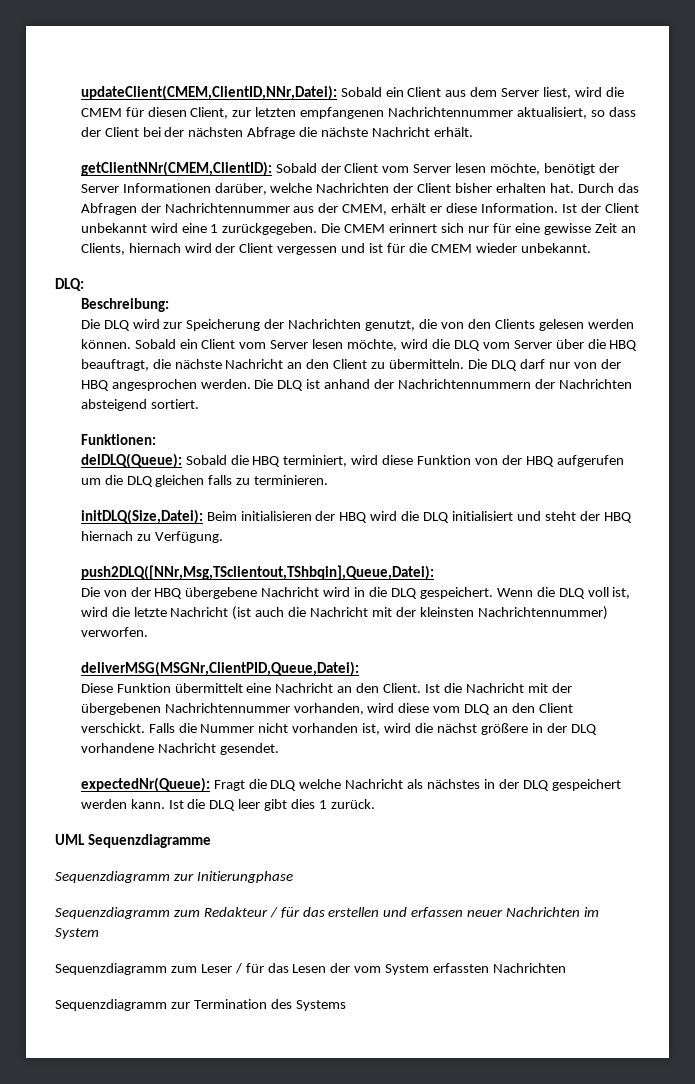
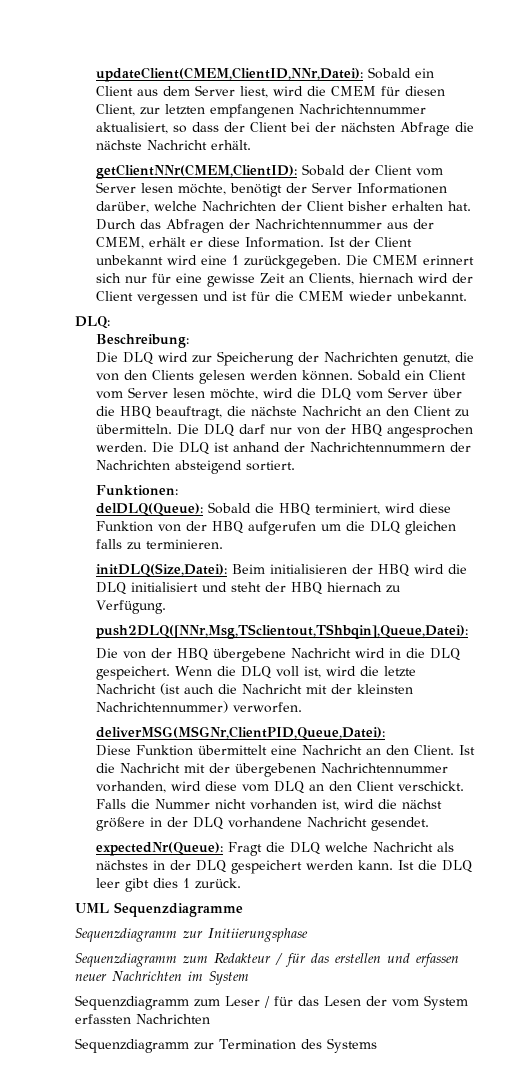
[196,871,293,883] Initierungphase -> [208,928,308,942] Initiierungsphase

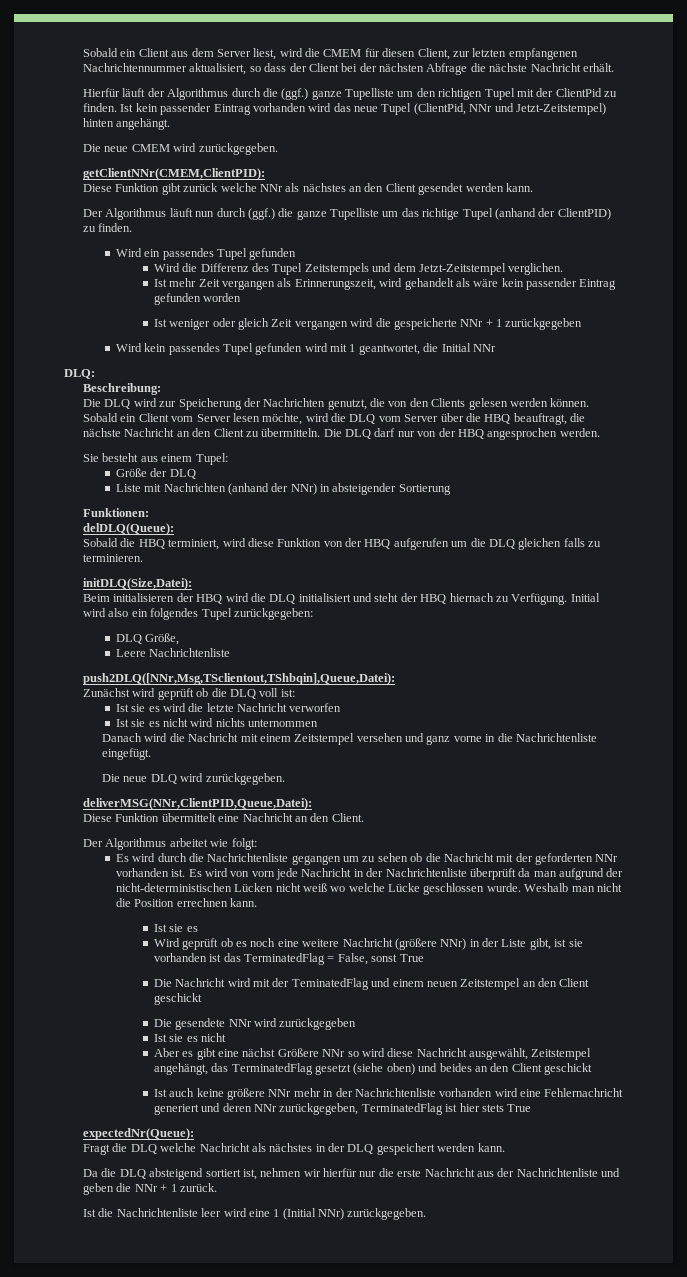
[95,67,363,82] updateClient(CMEM,ClientID,NNr,Datei): -> (83, 52) none
[95,164,443,179] [95,182,447,197] [95,201,471,213] [95,219,434,233] [95,237,412,249] [95,255,474,269] [95,273,473,287] [95,291,467,305] getClientNNr(CMEM,ClientID): Sobald der Client vom Server lesen möchte, benötigt der Server Informationen darüber, welche Nachrichten der Client bisher erhalten hat. Durch das Abfragen der Nachrichtennummer aus der CMEM, erhält er diese Information. Ist der Client unbekannt wird eine 1 zurückgegeben. Die CMEM erinnert sich nur für eine gewisse Zeit an Clients, hiernach wird der Client vergessen und ist für die CMEM wieder unbekannt. -> [83,88,618,100] [83,103,606,115] [83,118,171,130] [83,143,278,155] [83,168,266,180] [83,183,533,195] [83,208,611,220] [83,223,133,232] [115,248,297,260] [153,263,564,275] [153,278,617,290] [153,293,242,305] [153,318,583,330] [115,343,496,355] Hierfür läuft der Algorithmus durch die (ggf.) ganze Tupelliste um den richtigen Tupel mit der ClientPid zu finden. Ist kein passender Eintrag vorhanden wird das neue Tupel (ClientPid, NNr und Jetzt-Zeitstempel) hinten angehängt. // Die neue CMEM wird zurückgegeben. // getClientNNr(CMEM,ClientPID): // Diese Funktion gibt zurück welche NNr als nächstes an den Client gesendet werden kann. // Der Algorithmus läuft nun durch (ggf.) die ganze Tupelliste um das richtige Tupel (anhand der ClientPID) zu finden. // Wird ein passendes Tupel gefunden // Wird die Differenz des Tupel Zeitstempels und dem Jetzt-Zeitstempel verglichen. // Ist mehr Zeit vergangen als Erinnerungszeit, wird gehandelt als wäre kein passender Eintrag gefunden worden // Ist weniger oder gleich Zeit vergangen wird die gespeicherte NNr + 1 zurückgegeben // Wird kein passendes Tupel gefunden wird mit 1 geantwortet, die Initial NNr
[151,442,471,455] [95,460,295,474] Die DLQ ist anhand der Nachrichtennummern der Nachrichten absteigend sortiert. -> [83,453,228,465] [115,468,196,479] [115,483,451,495] // Sie besteht aus einem Tupel: // Größe der DLQ // Liste mit Nachrichten (anhand der NNr) in absteigender Sortierung
(203, 509) none -> (175, 529) //
(227, 570) none -> (193, 584) //
[95,624,468,639] [95,648,461,662] [95,666,416,680] [95,683,413,695] [95,701,302,713] [95,726,385,740] // push2DLQ([NNr,Msg,TSclientout,TShbqin],Queue,Datei): // Die von der HBQ übergebene Nachricht wird in die DLQ gespeichert. Wenn die DLQ voll ist, wird die letzte Nachricht (ist auch die Nachricht mit der kleinsten Nachrichtennummer) verworfen. // deliverMSG(MSGNr,ClientPID,Queue,Datei): -> [570,593,600,602] [83,608,313,620] [115,633,180,645] [115,648,231,657] [83,673,396,685] [83,688,295,700] [115,703,342,712] [115,718,319,727] [102,733,597,745] [102,748,152,760] [102,773,285,785] [83,798,313,810] Initial wird also ein folgendes Tupel zurückgegeben: // DLQ Größe, // Leere Nachrichtenliste // push2DLQ([NNr,Msg,TSclientout,TShbqin],Queue,Datei): // Zunächst wird geprüft ob die DLQ voll ist: // Ist sie es wird die letzte Nachricht verworfen // Ist sie es nicht wird nichts unternommen // Danach wird die Nachricht mit einem Zeitstempel versehen und ganz vorne in die Nachrichtenliste eingefügt. // Die neue DLQ wird zurückgegeben. // deliverMSG(NNr,ClientPID,Queue,Datei):
[458,745,475,755] [95,763,448,777] [95,781,464,794] [95,799,442,811] [95,817,429,831] Ist die Nachricht mit der übergebenen Nachrichtennummer vorhanden, wird diese vom DLQ an den Client verschickt. Falls die Nummer nicht vorhanden ist, wird die nächst größere in der DLQ vorhandene Nachricht gesendet. -> [83,838,257,850] [115,853,619,865] [115,868,624,880] [115,883,622,895] [115,898,257,907] [153,924,198,932] [153,938,583,950] [153,953,424,965] [153,978,590,990] [153,993,202,1005] [153,1018,357,1030] [153,1033,227,1042] [153,1048,592,1060] [153,1063,593,1075] [153,1088,624,1100] [153,1103,532,1115] // Der Algorithmus arbeitet wie folgt: // Es wird durch die Nachrichtenliste gegangen um zu sehen ob die Nachricht mit der geforderten NNr vorhanden ist. Es wird von vorn jede Nachricht in der Nachrichtenliste überprüft da man aufgrund der nicht-deterministischen Lücken nicht weiß wo welche Lücke geschlossen wurde. Weshalb man nicht die Position errechnen kann. // Ist sie es // Wird geprüft ob es noch eine weitere Nachricht (größere NNr) in der Liste gibt, ist sie vorhanden ist das TerminatedFlag = False, sonst True // Die Nachricht wird mit der TeminatedFlag und einem neuen Zeitstempel an den Client geschickt // Die gesendete NNr wird zurückgegeben // Ist sie es nicht // Aber es gibt eine nächst Größere NNr so wird diese Nachricht ausgewählt, Zeitstempel angehängt, das TerminatedFlag gesetzt (siehe oben) und beides an den Client geschickt // Ist auch keine größere NNr mehr in der Nachrichtenliste vorhanden wird eine Fehlernachricht generiert und deren NNr zurückgegeben, TerminatedFlag ist hier stets True
(223, 849) none -> (195, 1134) //
[397,860,473,873] [95,878,241,892] [75,902,243,917] [75,928,308,942] [75,953,459,967] [75,971,249,985] [75,995,468,1010] [75,1014,210,1024] [75,1038,377,1053] Ist die DLQ leer gibt dies 1 zurück. // UML Sequenzdiagramme // Sequenzdiagramm zur Initiierungsphase // Sequenzdiagramm zum Redakteur / für das erstellen und erfassen neuer Nachrichten im System // Sequenzdiagramm zum Leser / für das Lesen der vom System erfassten Nachrichten // Sequenzdiagramm zur Termination des Systems -> [83,1168,621,1180] [83,1183,217,1195] [83,1208,427,1220] // Da die DLQ absteigend sortiert ist, nehmen wir hierfür nur die erste Nachricht aus der Nachrichtenliste und geben die NNr + 1 zurück. // Ist die Nachrichtenliste leer wird eine 1 (Initial NNr) zurückgegeben.

